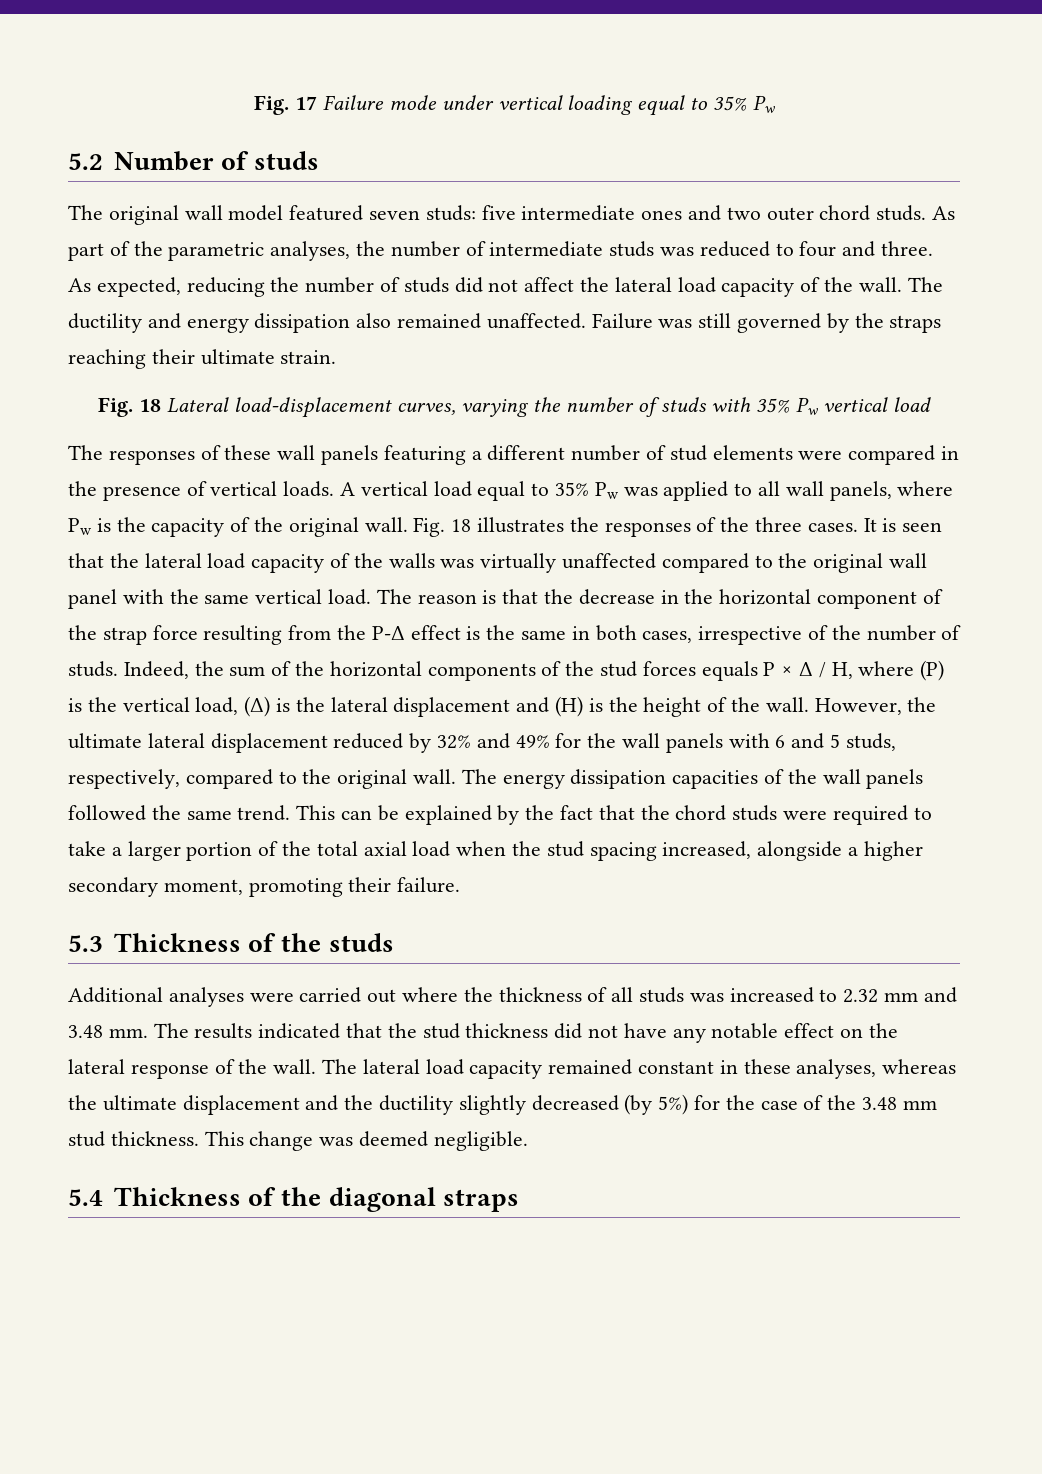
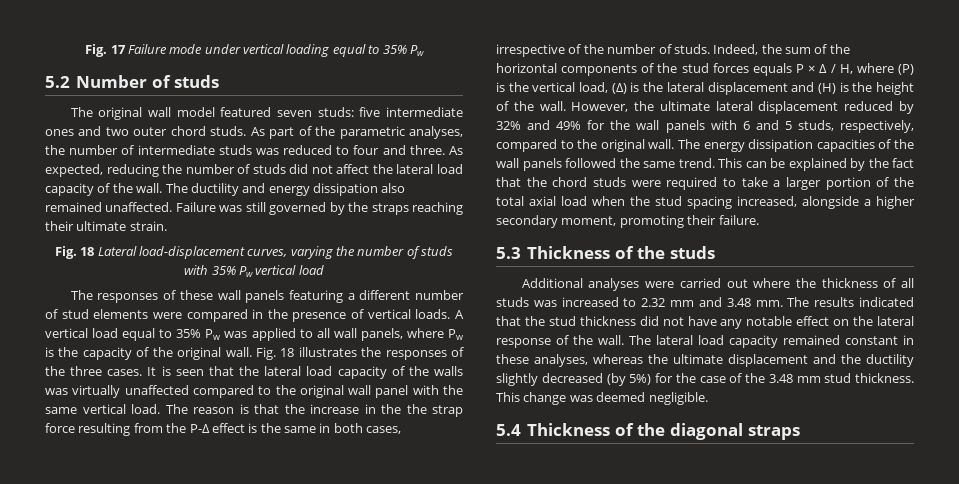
[578,589,943,609] decrease in the horizontal component of -> [310,404,401,414] increase in the

